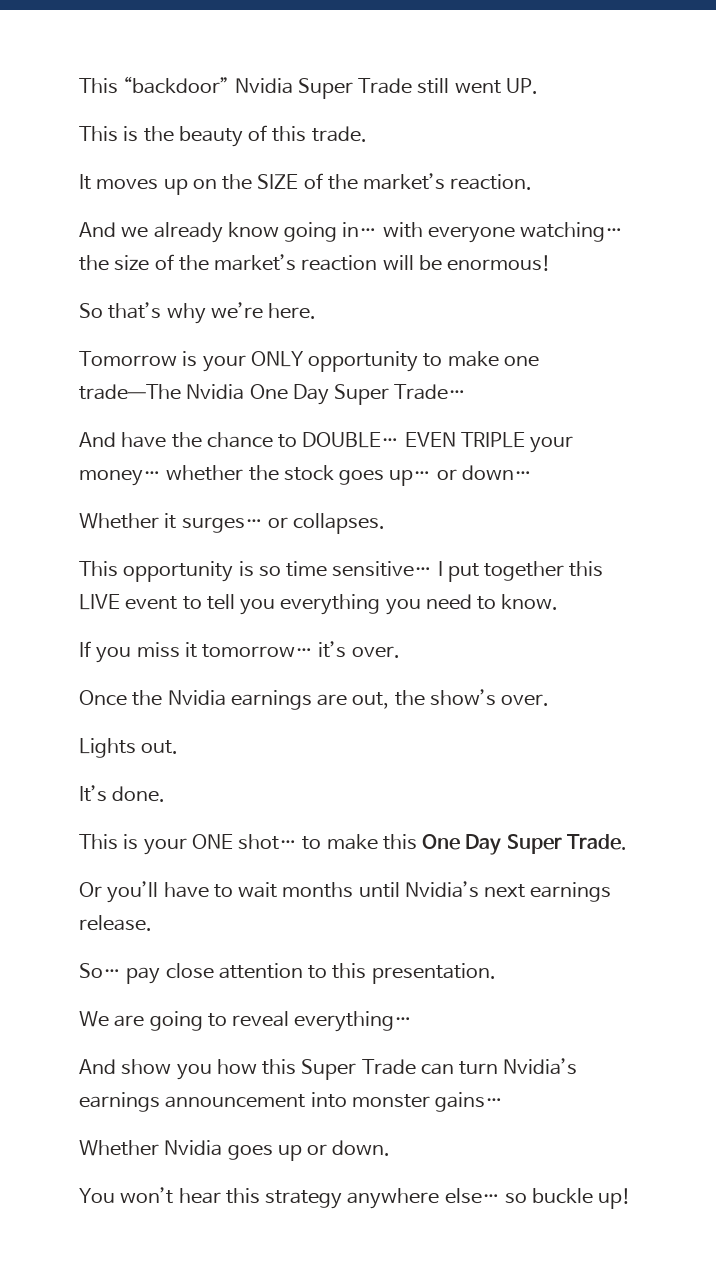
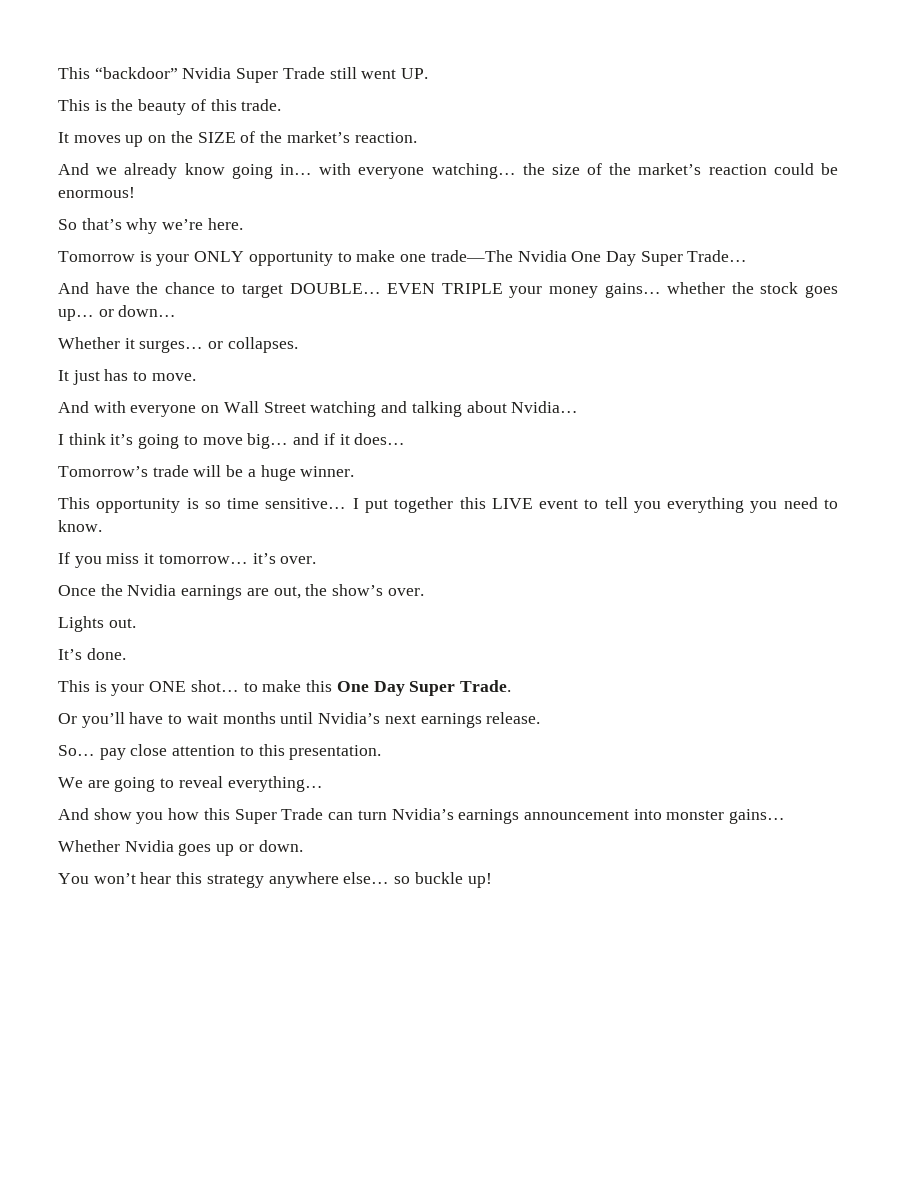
[382,255,414,270] will -> [773,163,814,175] could
(298, 441) none -> [241,284,283,298] target
[79,470,161,486] money… -> [549,283,661,298] money gains…
(386, 523) none -> [58,369,196,385] [58,401,579,417] [58,433,406,449] [58,465,355,481] // It just has to move. // And with everyone on Wall Street watching and talking about Nvidia… // I think it’s going to move big… and if it does… // Tomorrow’s trade will be a huge winner.

